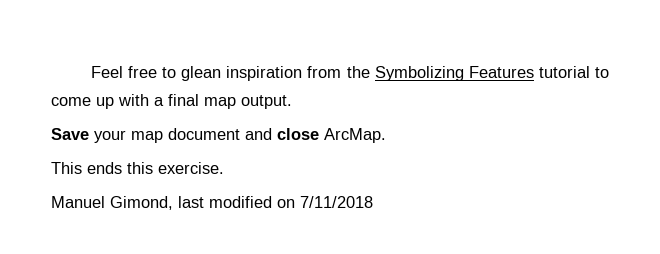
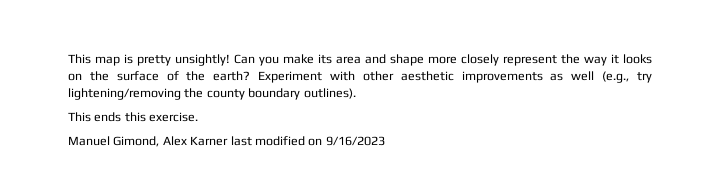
[90,66,610,81] [51,94,292,109] [51,128,386,143] Feel free to glean inspiration from the Symbolizing Features tutorial to come up with a final map output. // Save your map document and close ArcMap. -> [68,54,652,66] [68,71,652,83] [68,88,356,100] This map is pretty unsightly! Can you make its area and shape more closely represent the way it looks on the surface of the earth? Experiment with other aesthetic improvements as well (e.g., try lightening/removing the county boundary outlines).
(173, 203) none -> [162,136,229,146] Alex Karner
[300,196,373,208] 7/11/2018 -> [325,136,385,146] 9/16/2023

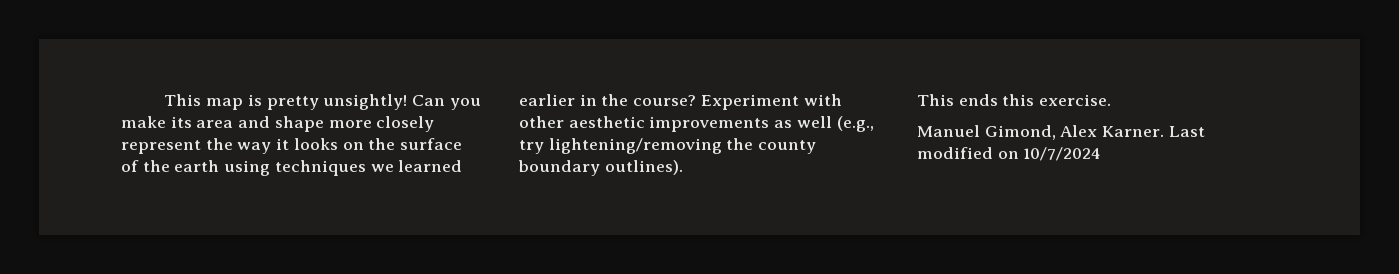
[213,71,251,81] earth? -> [174,160,463,176] [519,94,697,106] earth using techniques we learned earlier in the course?
[190,136,252,146] Karner last -> [1102,126,1205,137] Karner. Last
[325,136,385,146] 9/16/2023 -> [1023,147,1102,161] 10/7/2024

